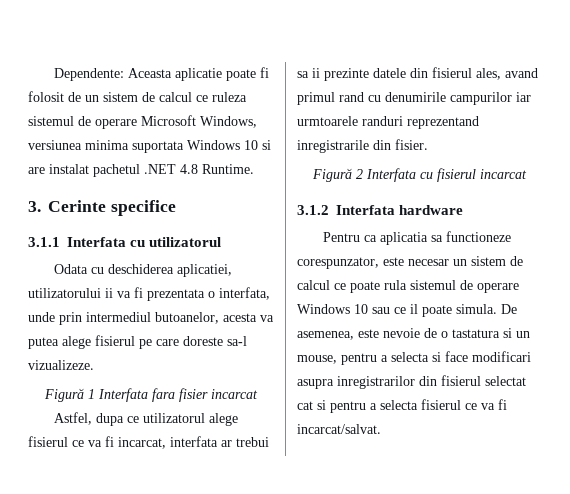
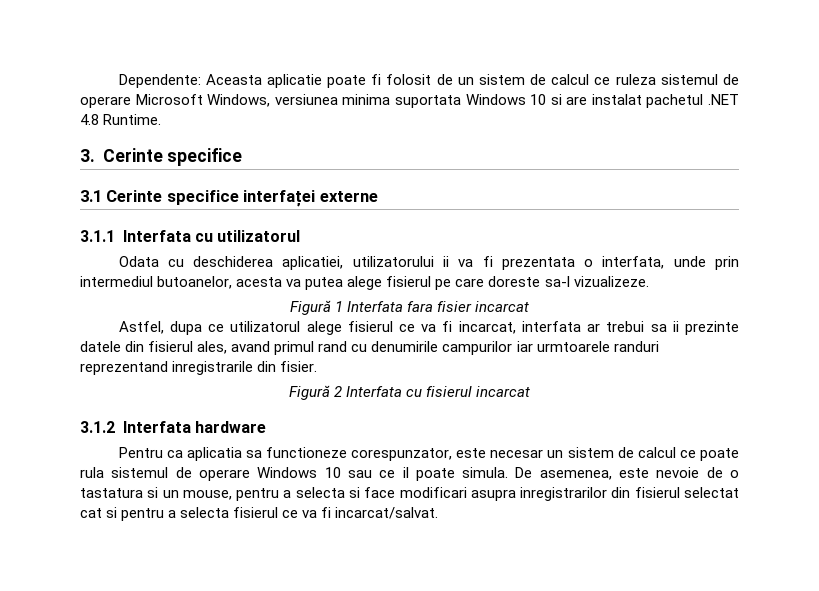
(176, 208) none -> [80,190,378,207] // 3.1 Cerinte specifice interfaței externe

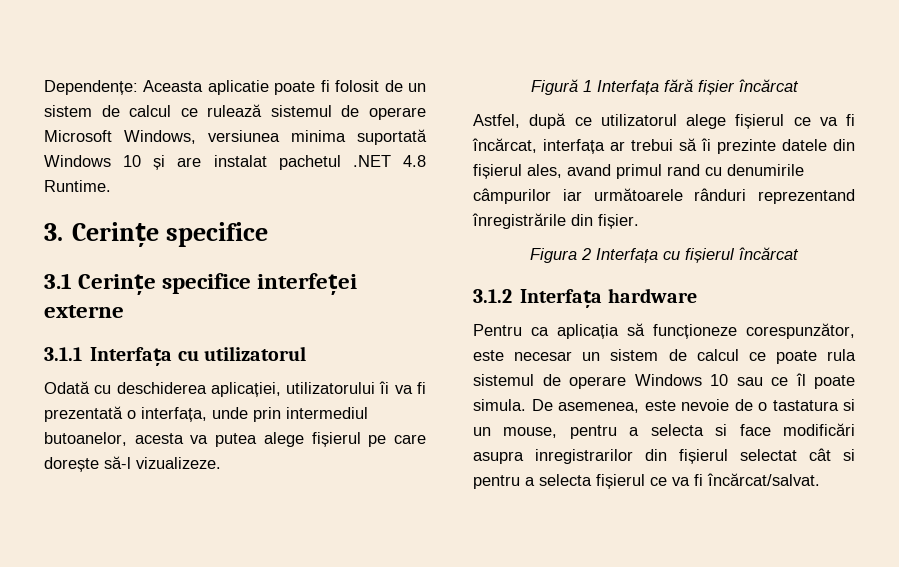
[118,74,201,88] Dependente: -> [44,80,138,95] Dependențe:
[615,74,656,85] ruleza -> [207,104,263,117] rulează
[394,94,562,108] suportata Windows 10 si -> [357,129,427,145] [44,155,166,170] suportată Windows 10 și
[102,148,163,162] Cerinte -> [71,222,159,247] Cerințe
[106,190,316,207] Cerinte specifice interfaței -> [78,273,358,295] Cerințe specifice interfeței
[122,230,191,242] Interfata -> [90,347,173,366] Interfața
[118,256,159,267] Odata -> [44,381,90,394] Odată
[282,256,665,270] aplicatiei, utilizatorului ii va fi prezentata o interfata, -> [210,381,426,397] [44,406,207,422] aplicației, utilizatorului îi va fi prezentată o interfața,
[386,276,432,287] fisierul -> [311,432,361,447] fișierul
[488,276,570,287] doreste sa-l -> [44,456,131,472] dorește să-l
[346,301,530,312] Interfata fara fisier incarcat -> [596,79,799,95] Interfața fără fișier încărcat
[169,321,202,335] dupa -> [529,113,567,129] după
[347,321,679,334] fisierul ce va fi incarcat, interfata ar trebui sa ii -> [735,114,855,129] [472,138,711,154] fișierul ce va fi încărcat, interfața ar trebui să îi
[148,341,194,352] fisierul -> [473,164,522,179] fișierul
[442,341,659,355] [80,361,318,375] [288,385,531,400] campurilor iar urmtoarele randuri reprezentand inregistrarile din fisier. // Figură 2 Interfata cu fisierul incarcat -> [473,188,855,204] [472,213,639,229] [530,247,799,263] câmpurilor iar următoarele rânduri reprezentand înregistrările din fișier. // Figura 2 Interfața cu fișierul încărcat
[122,421,191,433] Interfata -> [520,289,603,308] Interfața
[186,447,453,461] aplicatia sa functioneze corespunzator, -> [557,323,855,339] aplicația să funcționeze corespunzător,
[402,467,409,478] il -> [795,373,806,386] îl
[399,487,467,498] modificari -> [783,423,855,436] modificări
[634,487,740,498] [80,508,102,518] fisierul selectat cat -> [679,448,831,464] fișierul selectat cât
[233,507,439,519] fisierul ce va fi incarcat/salvat. -> [596,473,820,489] fișierul ce va fi încărcat/salvat.

